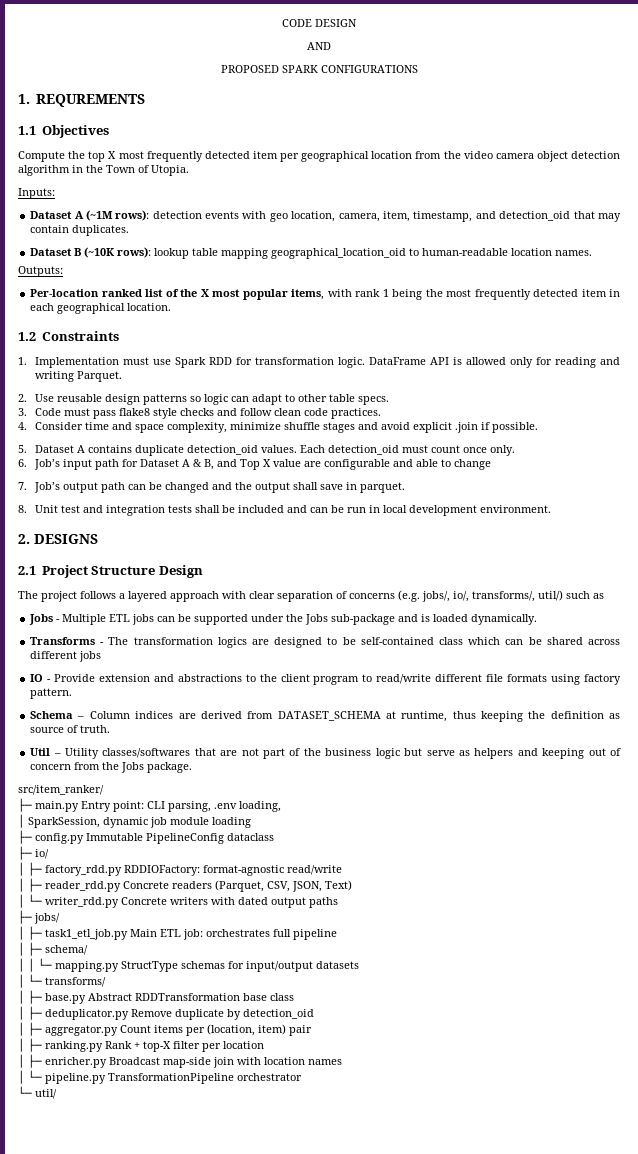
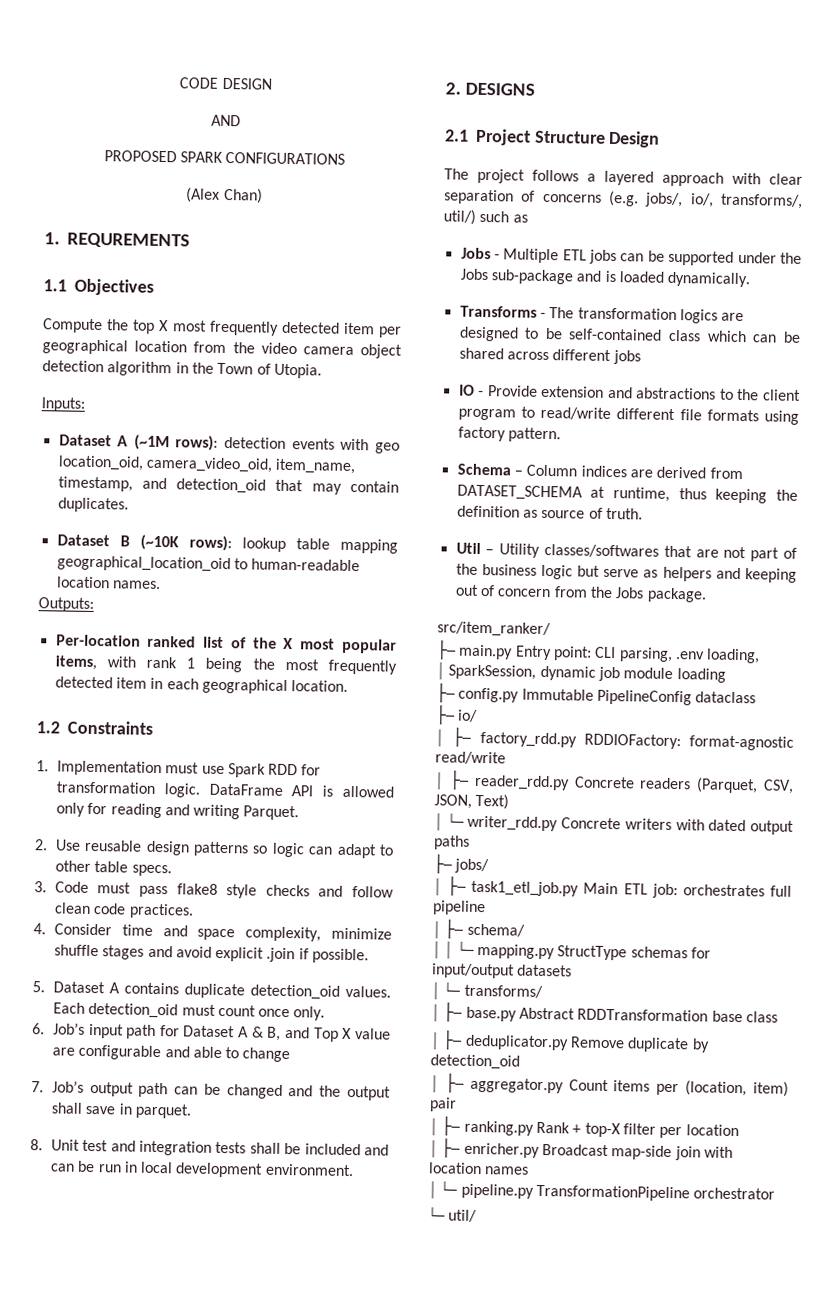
(418, 69) none -> [186,187,263,204] // (Alex Chan)
[291,211,411,222] location, camera, item, -> [57,455,357,475] location_oid, camera_video_oid, item_name,

